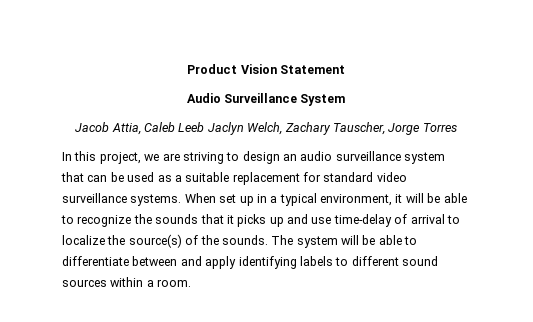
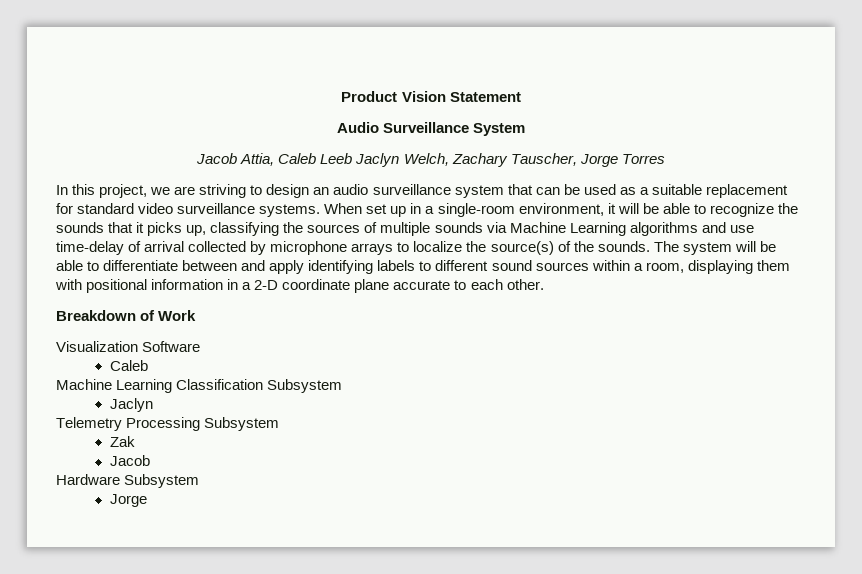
[279,193,317,206] typical -> [437,203,515,217] single-room
[269,217,284,227] up -> [186,222,698,236] up, classifying the sources of multiple sounds via Machine Learning algorithms
(445, 219) none -> [188,241,394,255] collected by microphone arrays
[157,279,192,287] room. -> [645,260,790,274] [55,279,544,293] [56,310,197,321] [56,341,201,352] [109,360,148,371] [56,379,343,393] [109,398,153,412] [56,417,280,431] [109,436,135,447] [109,455,150,466] [56,474,200,488] [109,494,147,507] room, displaying them with positional information in a 2-D coordinate plane accurate to each other. // Breakdown of Work // Visualization Software // Caleb // Machine Learning Classification Subsystem // Jaclyn // Telemetry Processing Subsystem // Zak // Jacob // Hardware Subsystem // Jorge

